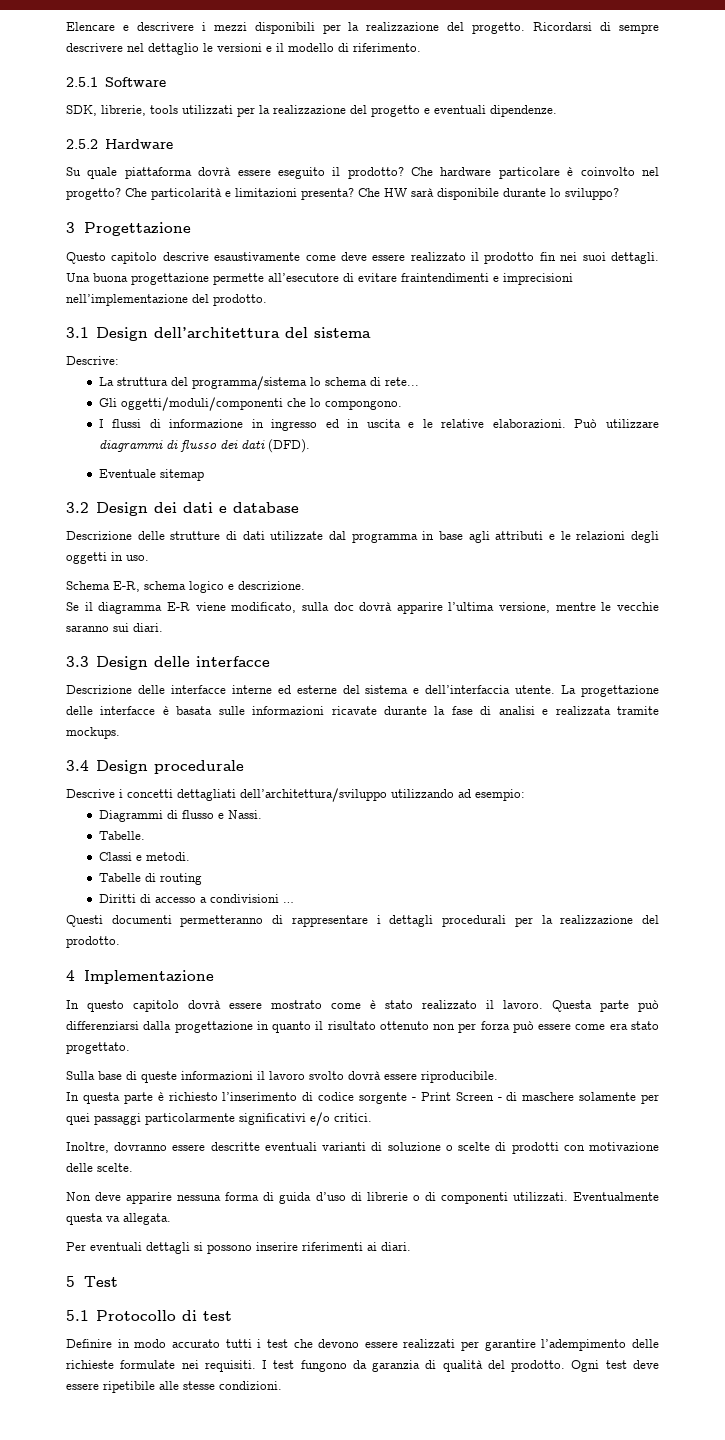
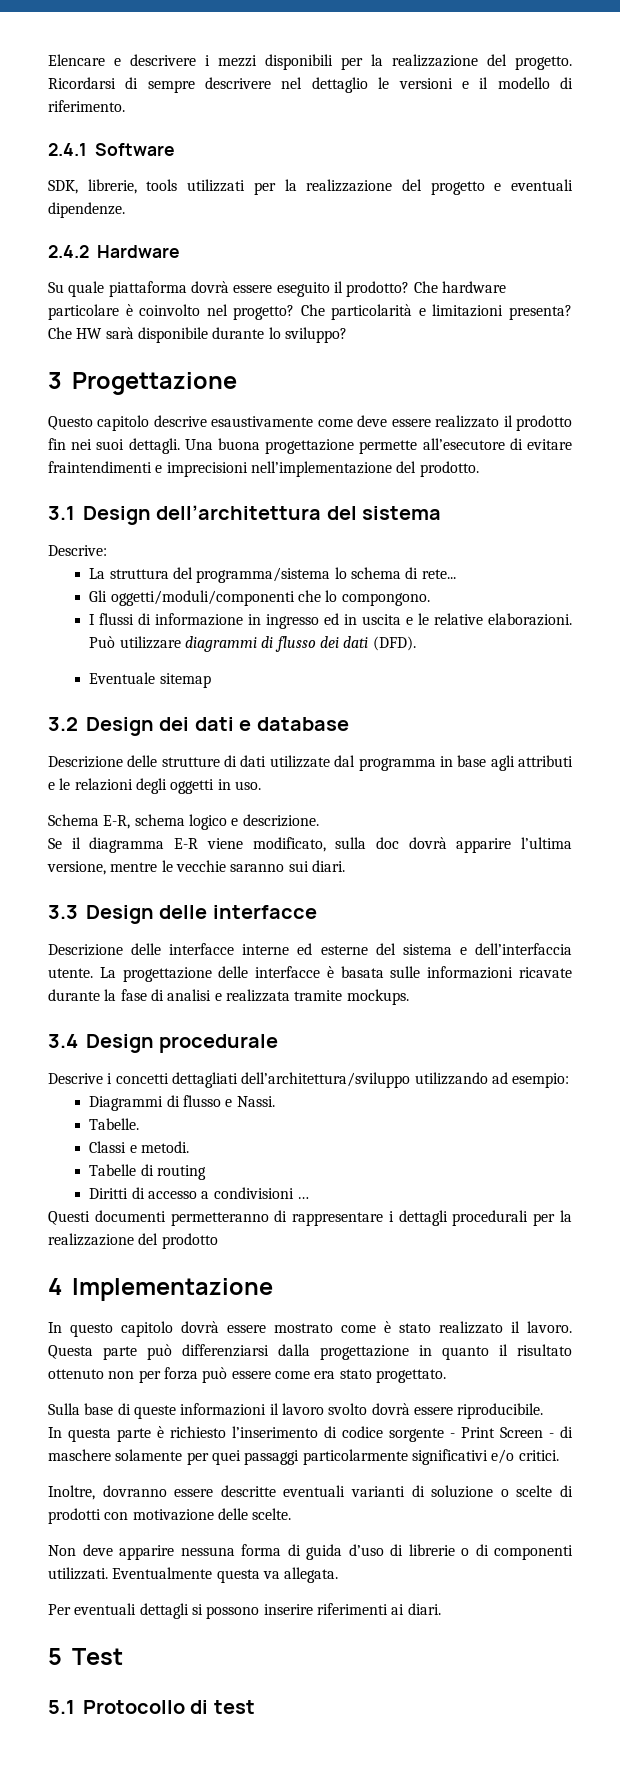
[66,77,98,87] 2.5.1 -> [48,143,87,156] 2.4.1
[66,139,98,149] 2.5.2 -> [48,245,89,258] 2.4.2
[66,936,120,948] prodotto. -> [161,1233,218,1249] prodotto
[66,1339,659,1351] [66,1360,659,1372] [66,1381,282,1393] // Definire in modo accurato tutti i test che devono essere realizzati per garantire l’adempimento delle richieste formulate nei requisiti. I test fungono da garanzia di qualità del prodotto. Ogni test deve essere ripetibile alle stesse condizioni. -> (255, 1707) none

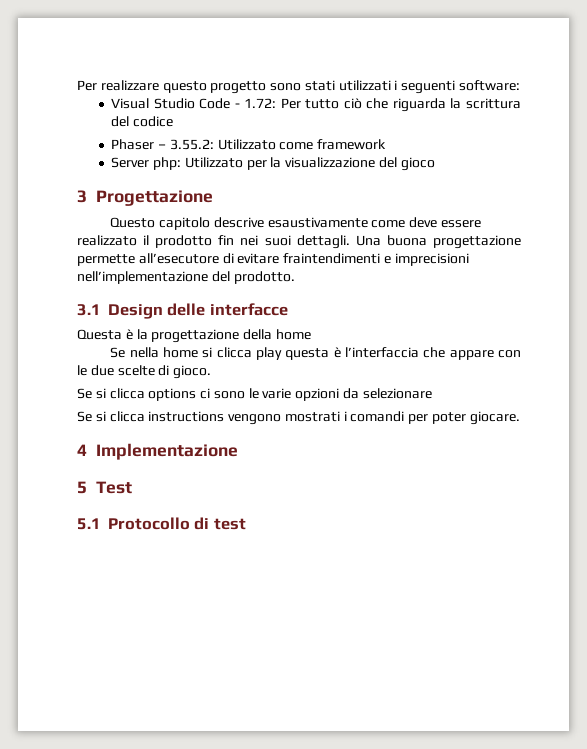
[48,54,572,70] [48,77,574,93] [48,100,125,112] [48,143,175,156] [48,179,573,195] [48,202,125,218] [48,245,180,258] [48,281,506,297] [48,304,572,320] [48,327,347,343] Elencare e descrivere i mezzi disponibili per la realizzazione del progetto. Ricordarsi di sempre descrivere nel dettaglio le versioni e il modello di riferimento. // 2.4.1 Software // SDK, librerie, tools utilizzati per la realizzazione del progetto e eventuali dipendenze. // 2.4.2 Hardware // Su quale piattaforma dovrà essere eseguito il prodotto? Che hardware particolare è coinvolto nel progetto? Che particolarità e limitazioni presenta? Che HW sarà disponibile durante lo sviluppo? -> [77,80,521,94] [111,98,521,112] [111,116,174,127] [111,139,387,150] [111,157,435,171] Per realizzare questo progetto sono stati utilizzati i seguenti software: // Visual Studio Code - 1.72: Per tutto ciò che riguarda la scrittura del codice // Phaser – 3.55.2: Utilizzato come framework // Server php: Utilizzato per la visualizzazione del gioco
[156,505,442,520] [48,545,107,556] [89,567,456,583] [89,590,430,606] [89,613,573,629] [89,636,416,652] [89,672,211,688] [48,717,349,736] [48,755,574,771] [48,778,261,794] [48,814,319,830] [48,837,572,853] [47,860,345,875] [48,905,317,924] [48,943,572,956] [48,966,572,982] [48,989,409,1005] [48,1034,279,1053] [48,1072,570,1088] [89,1095,275,1111] [89,1118,140,1130] [89,1141,190,1153] [89,1164,207,1180] [89,1187,310,1199] [48,1210,572,1226] [48,1233,218,1249] [48,1278,273,1301] [48,1321,572,1337] [48,1344,572,1360] [48,1367,446,1383] [48,1403,544,1419] [48,1426,573,1442] [48,1449,559,1465] [48,1485,574,1500] [48,1508,292,1524] [48,1544,573,1560] [48,1567,339,1583] [48,1603,441,1619] dell’architettura del sistema // Descrive: // La struttura del programma/sistema lo schema di rete... // Gli oggetti/moduli/componenti che lo compongono. // I flussi di informazione in ingresso ed in uscita e le relative elaborazioni. Può utilizzare diagrammi di flusso dei dati (DFD). // Eventuale sitemap // 3.2 Design dei dati e database // Descrizione delle strutture di dati utilizzate dal programma in base agli attributi e le relazioni degli oggetti in uso. // Schema E-R, schema logico e descrizione. // Se il diagramma E-R viene modificato, sulla doc dovrà apparire l’ultima versione, mentre le vecchie saranno sui diari. // 3.3 Design delle interfacce // Descrizione delle interfacce interne ed esterne del sistema e dell’interfaccia utente. La progettazione delle interfacce è basata sulle informazioni ricavate durante la fase di analisi e realizzata tramite mockups. // 3.4 Design procedurale // Descrive i concetti dettagliati dell’architettura/sviluppo utilizzando ad esempio: // Diagrammi di flusso e Nassi. // Tabelle. // Classi e metodi. // Tabelle di routing // Diritti di accesso a condivisioni … // Questi documenti permetteranno di rappresentare i dettagli procedurali per la realizzazione del prodotto // 4 Implementazione // In questo capitolo dovrà essere mostrato come è stato realizzato il lavoro. Questa parte può differenziarsi dalla progettazione in quanto il risultato ottenuto non per forza può essere come era stato progettato. // Sulla base di queste informazioni il lavoro svolto dovrà essere riproducibile. // In questa parte è richiesto l’inserimento di codice sorgente - Print Screen - di maschere solamente per quei passaggi particolarmente significativi e/o critici. // Inoltre, dovranno essere descritte eventuali varianti di soluzione o scelte di prodotti con motivazione delle scelte. // Non deve apparire nessuna forma di guida d’uso di librerie o di componenti utilizzati. Eventualmente questa va allegata. // Per eventuali dettagli si possono inserire riferimenti ai diari. -> [167,303,288,316] [77,329,311,343] [110,347,521,360] [77,365,212,379] [77,388,432,401] [77,411,520,425] [77,443,238,460] delle interfacce // Questa è la progettazione della home // Se nella home si clicca play questa è l’interfaccia che appare con le due scelte di gioco. // Se si clicca options ci sono le varie opzioni da selezionare // Se si clicca instructions vengono mostrati i comandi per poter giocare. // 4 Implementazione

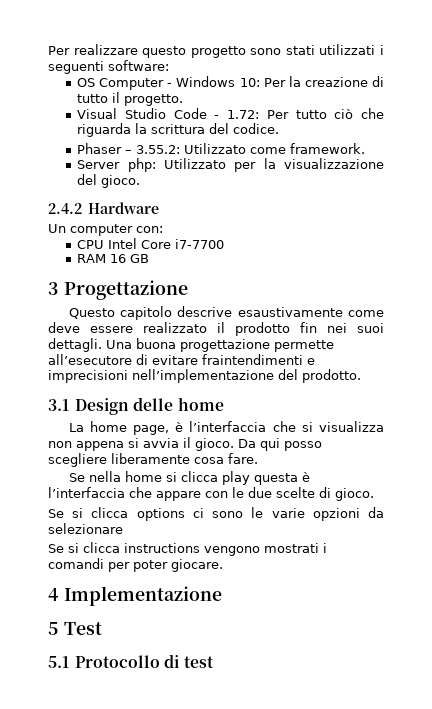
(521, 85) none -> [77,76,384,90] [77,92,184,106] // OS Computer - Windows 10: Per la creazione di tutto il progetto.
[133,116,174,127] codice -> [233,123,280,134] codice.
[317,139,387,150] framework -> [290,143,366,154] framework.
[400,157,435,171] gioco -> [101,175,141,188] [48,202,160,214] [48,224,163,236] [77,238,225,249] [77,254,150,263] gioco. // 2.4.2 Hardware // Un computer con: // CPU Intel Core i7-7700 // RAM 16 GB
[209,303,288,316] [77,329,311,343] interfacce // Questa è la progettazione della home -> [177,397,224,411] [68,421,384,435] [48,437,322,451] [48,453,258,467] home // La home page, è l’interfaccia che si visualizza non appena si avvia il gioco. Da qui posso scegliere liberamente cosa fare.

